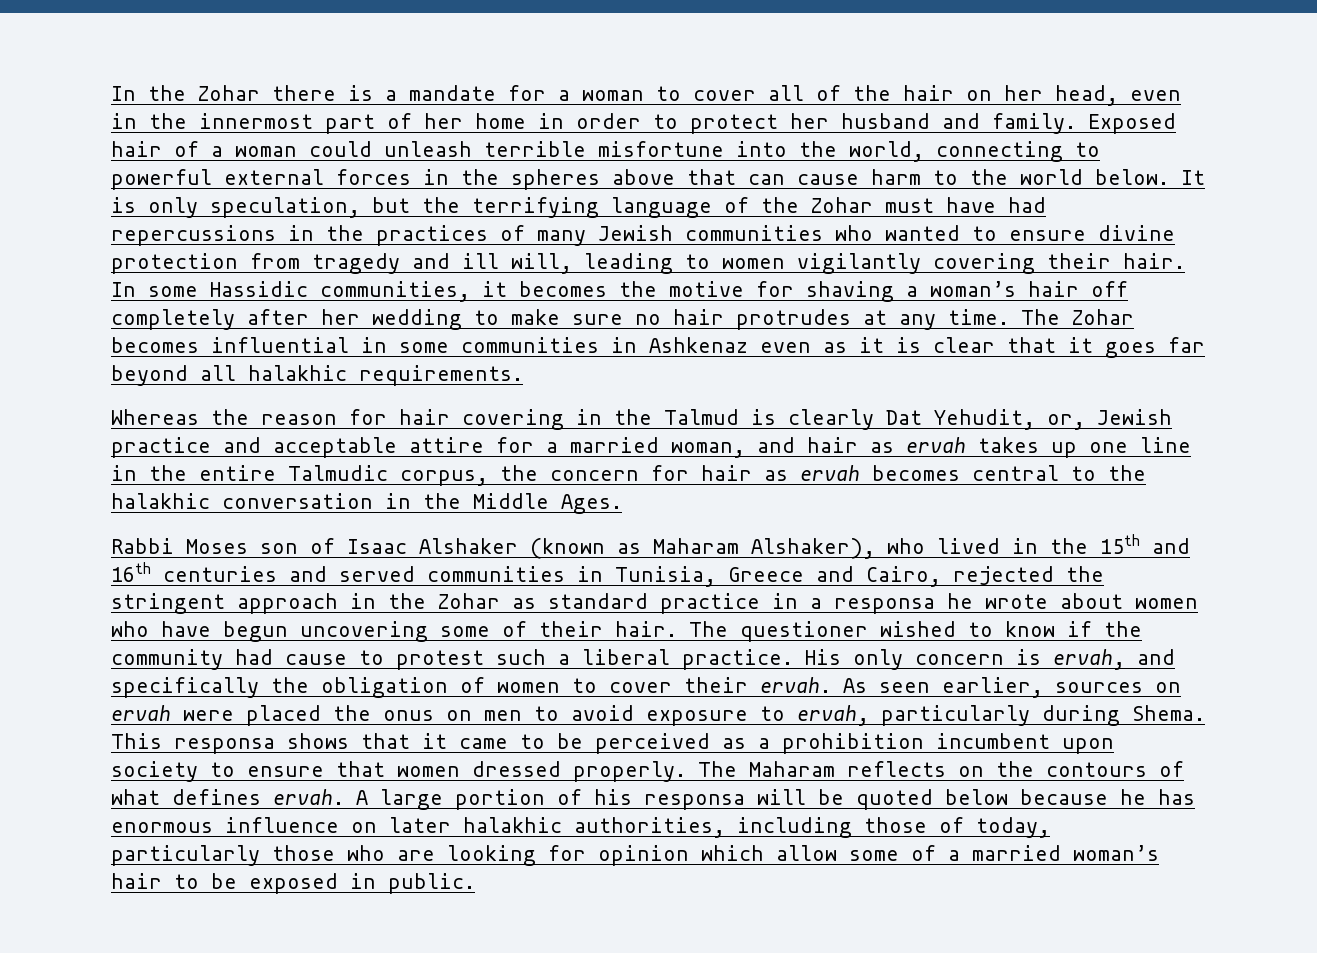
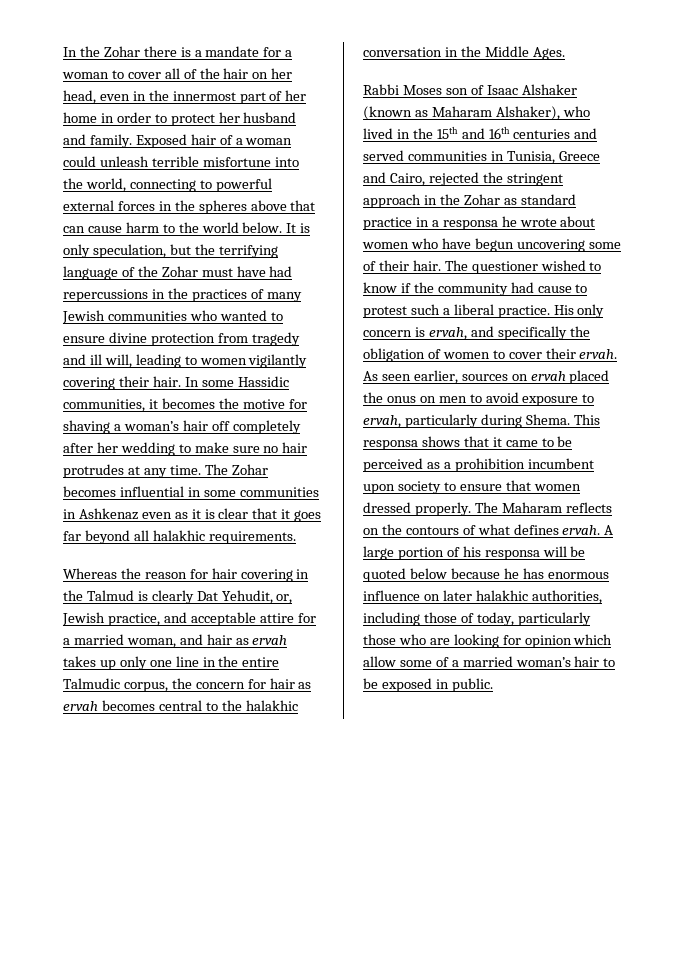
[111,437,211,458] practice -> [107,613,160,626] practice,
(1077, 450) none -> [119,656,147,670] only
[183,710,234,721] were -> (566, 376) none

